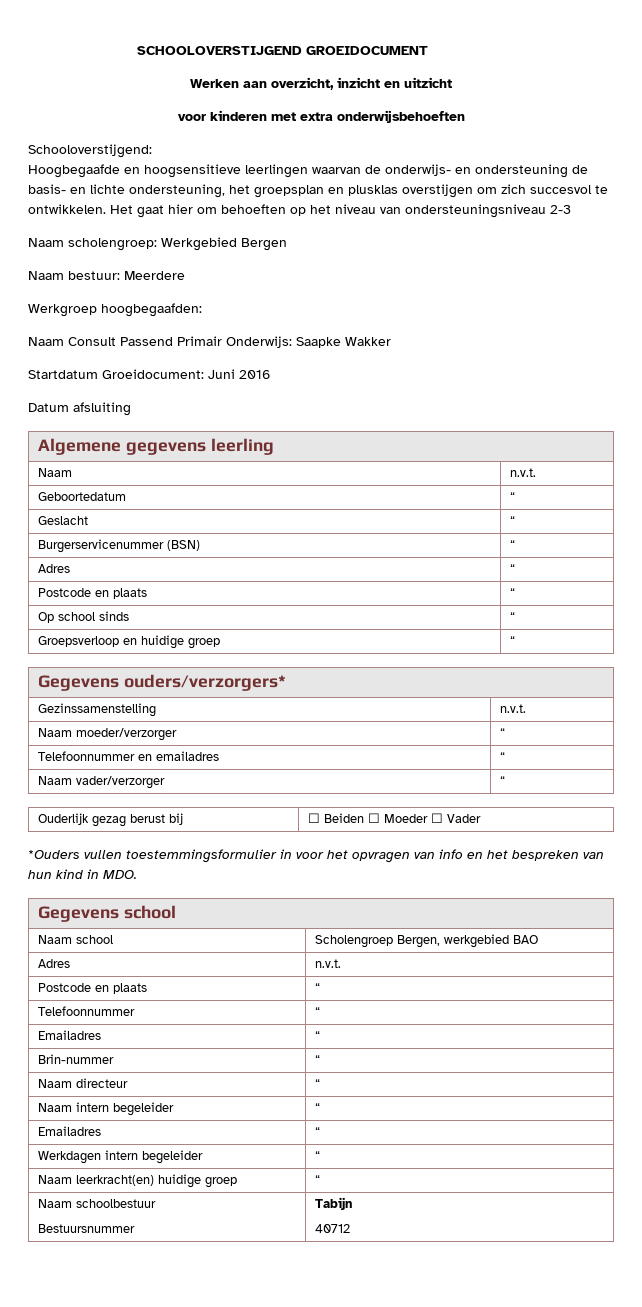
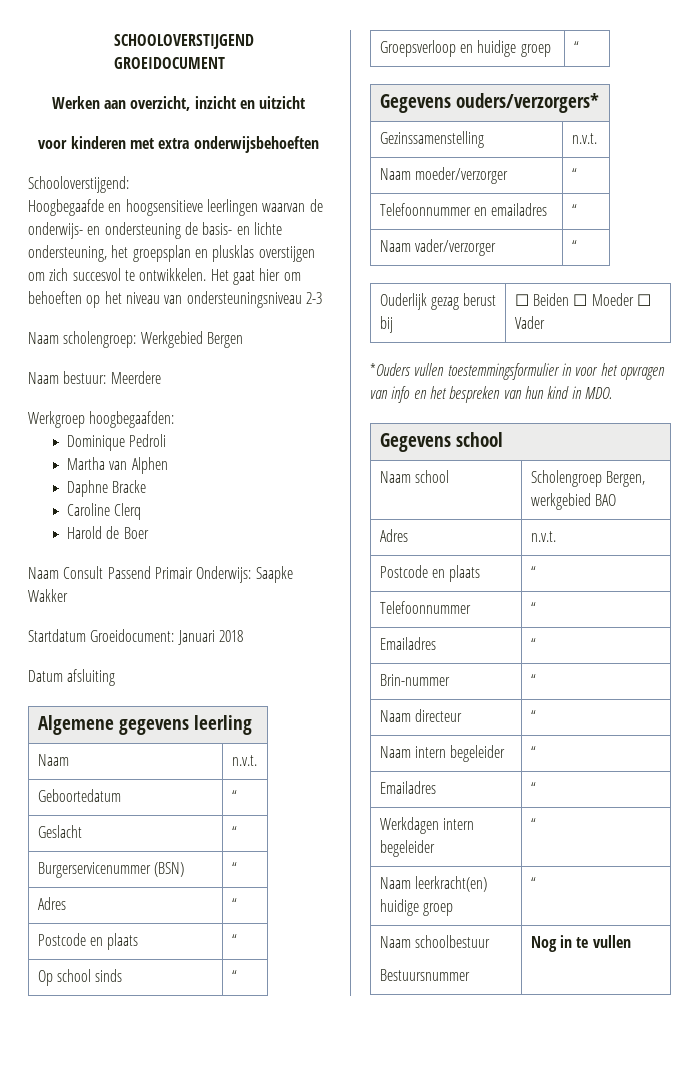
(202, 310) none -> [67,434,167,451] [67,457,168,474] [67,480,147,497] [67,503,142,520] [67,526,149,539] // Dominique Pedroli // Martha van Alphen // Daphne Bracke // Caroline Clerq // Harold de Boer
[208,369,270,379] Juni 2016 -> [177,630,243,645] Januari 2018
[315,1197,353,1210] [315,1224,351,1233] Tabijn // 40712 -> [530,935,631,952] Nog in te vullen

